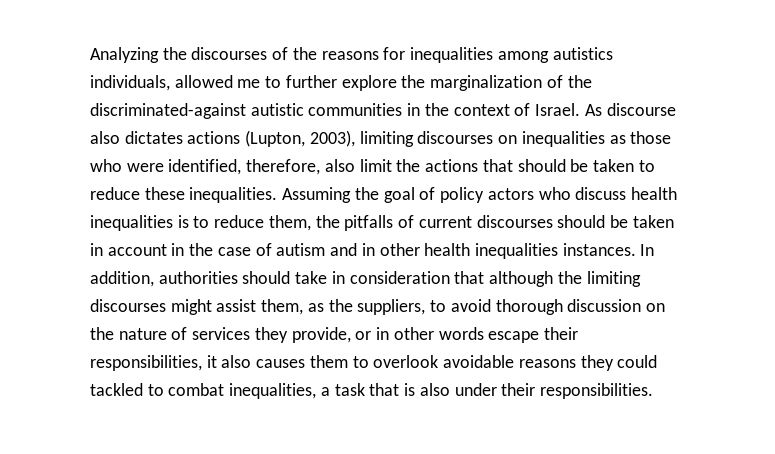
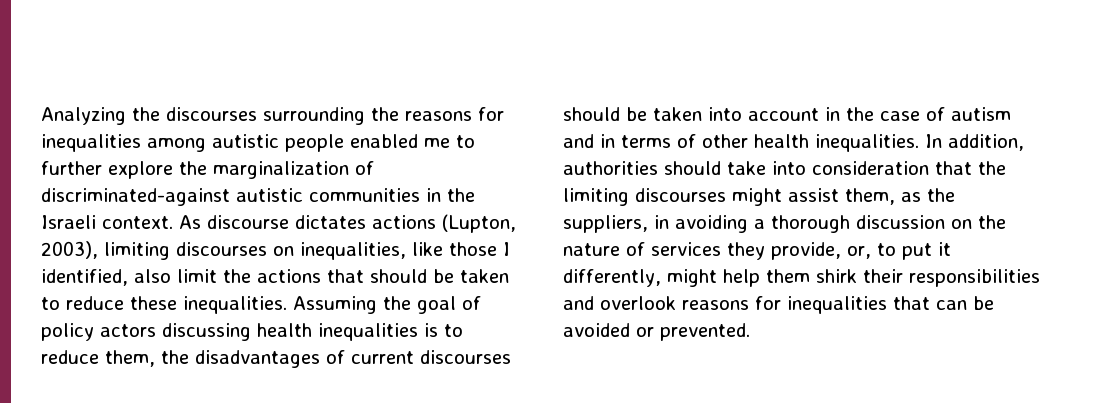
[272,47,289,60] of -> [263,107,365,125] surrounding
[552,47,613,60] [90,75,233,91] autistics individuals, allowed -> [212,134,418,152] autistic people enabled
[567,75,592,88] the -> (374, 168) none
[453,103,581,116] context of Israel. -> [41,215,173,229] Israeli context.
[90,131,120,144] also -> (289, 222) none
[521,131,672,147] [90,159,321,175] inequalities as those who were identified, therefore, -> [300,242,510,260] [41,269,128,286] inequalities, like those I identified,
[538,187,627,200] who discuss -> [162,323,251,341] discussing
[344,215,394,231] pitfalls -> [195,350,320,368] disadvantages
[90,243,103,256] in -> [708,107,742,121] into
[379,243,636,259] other health inequalities instances. -> [621,134,919,152] terms of other health inequalities.
[331,271,345,284] in -> [772,161,806,175] into
[489,271,554,287] although -> (972, 168) none
[430,299,491,312] to avoid -> [654,215,765,233] in avoiding a
[355,327,578,343] [90,355,658,371] [90,383,653,399] or in other words escape their responsibilities, it also causes them to overlook avoidable reasons they could tackled to combat inequalities, a task that is also under their responsibilities. -> [847,242,951,260] [563,269,1040,287] [563,296,994,314] [563,323,750,341] or, to put it differently, might help them shirk their responsibilities and overlook reasons for inequalities that can be avoided or prevented.

